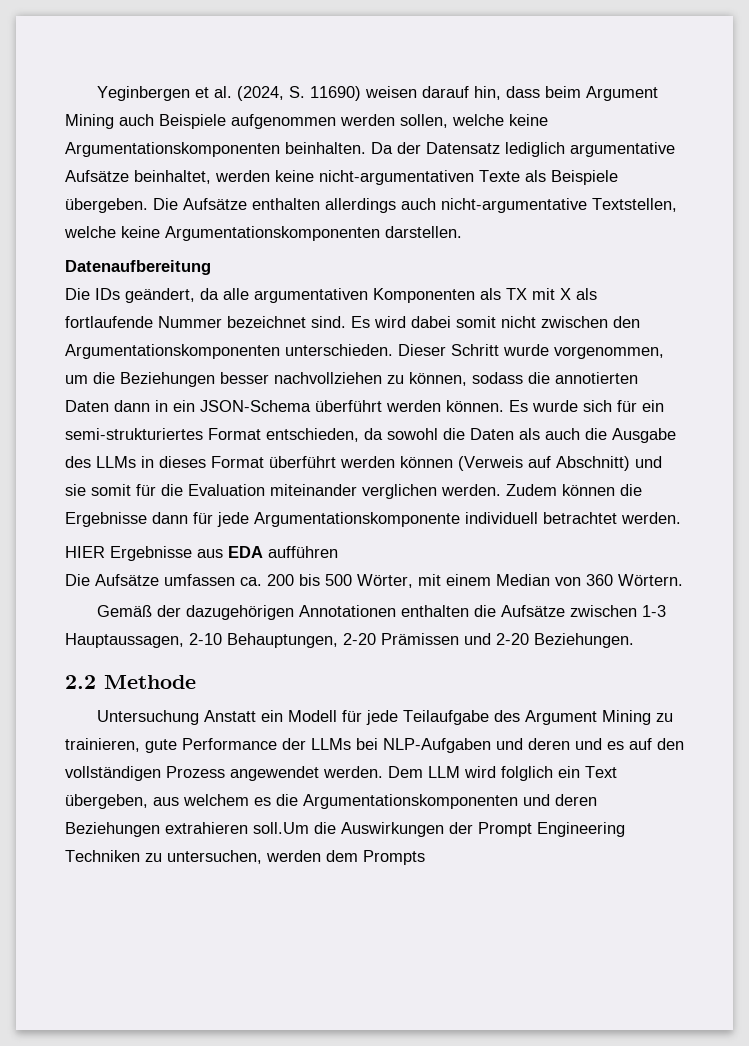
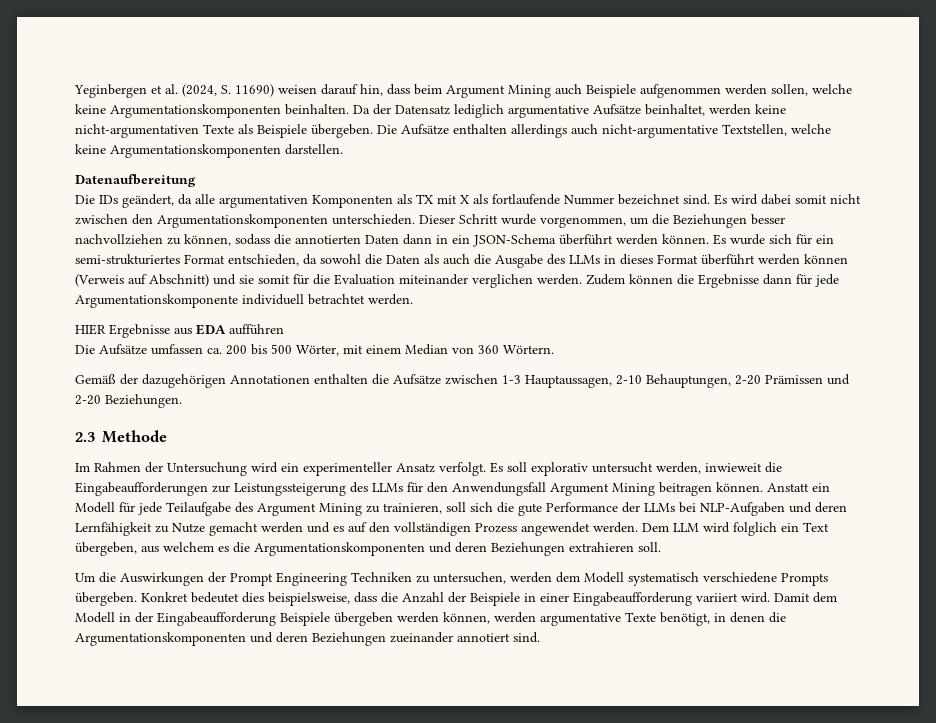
[65,675,96,689] 2.2 -> [75,432,95,442] 2.3
[97,710,200,725] Untersuchung -> [75,462,782,476] [75,482,763,496] Im Rahmen der Untersuchung wird ein experimenteller Ansatz verfolgt. Es soll explorativ untersucht werden, inwieweit die Eingabeaufforderungen zur Leistungssteigerung des LLMs für den Anwendungsfall Argument Mining beitragen können.
(140, 745) none -> [446,502,514,513] soll sich die
(570, 744) none -> [75,522,303,536] Lernfähigkeit zu Nutze gemacht werden
[253,822,309,834] soll.Um -> [638,542,661,552] [75,573,95,582] soll. // Um
[363,850,425,865] Prompts -> [584,572,828,586] [75,592,837,606] [75,612,786,626] [75,632,540,646] Modell systematisch verschiedene Prompts übergeben. Konkret bedeutet dies beispielsweise, dass die Anzahl der Beispiele in einer Eingabeaufforderung variiert wird. Damit dem Modell in der Eingabeaufforderung Beispiele übergeben werden können, werden argumentative Texte benötigt, in denen die Argumentationskomponenten und deren Beziehungen zueinander annotiert sind.

